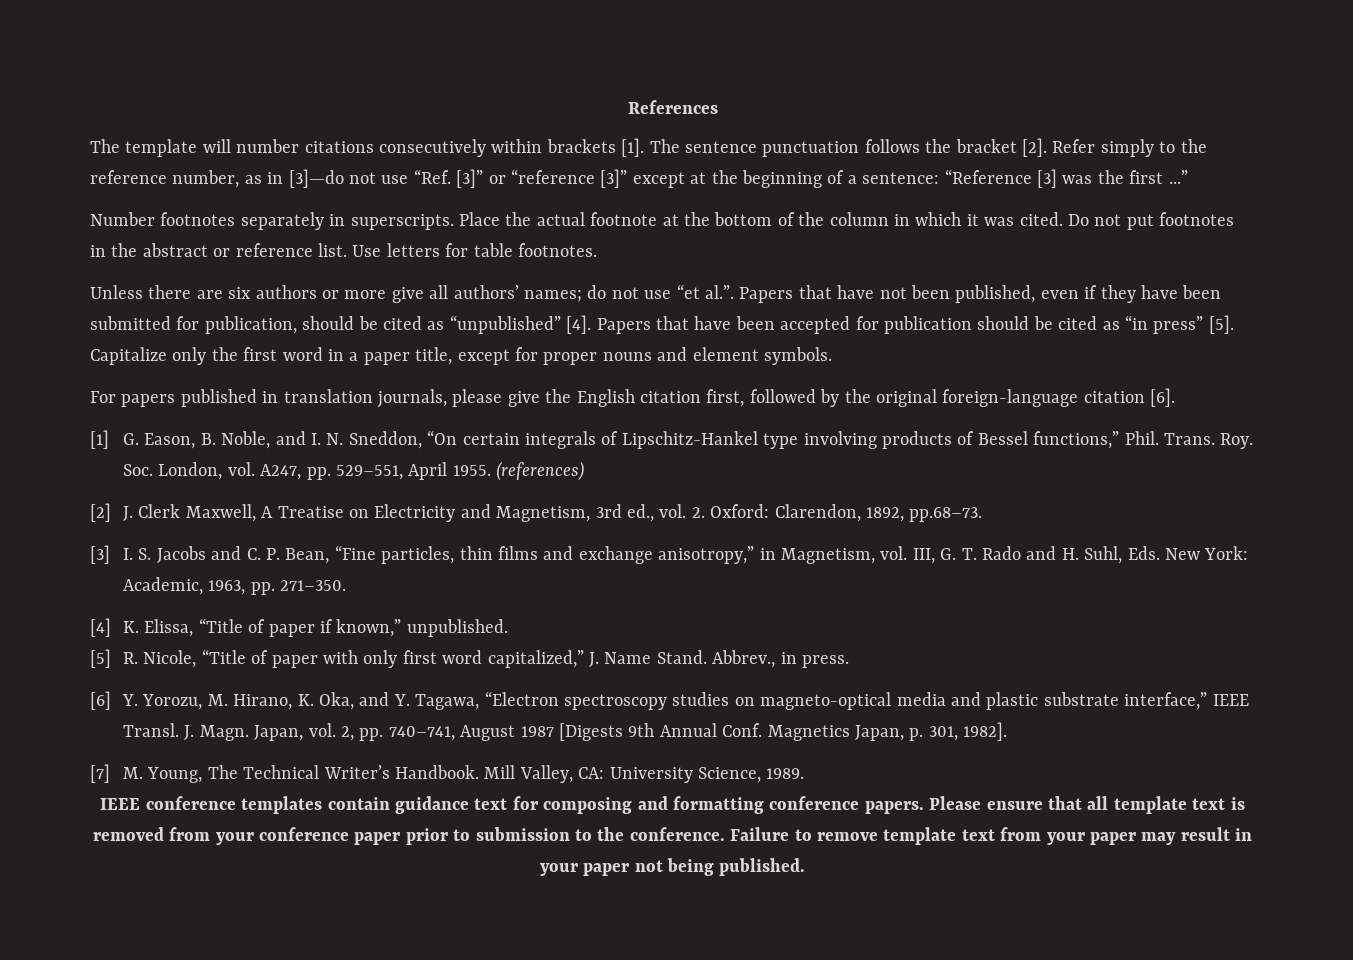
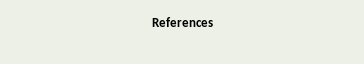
[90,138,1207,157] [90,169,1188,188] [90,212,1235,230] [90,243,597,257] [90,284,1222,303] [90,315,1234,334] [90,347,832,365] [90,388,1176,408] [90,430,1254,449] [123,461,585,481] [90,503,983,522] [90,545,1249,564] [123,577,347,595] [90,618,508,637] [90,649,850,668] [90,691,1249,710] [123,722,1008,741] [90,764,805,783] [100,796,1245,814] [92,827,1253,845] [539,858,806,876] // The template will number citations consecutively within brackets [1]. The sentence punctuation follows the bracket [2]. Refer simply to the reference number, as in [3]—do not use “Ref. [3]” or “reference [3]” except at the beginning of a sentence: “Reference [3] was the first ...” // Number footnotes separately in superscripts. Place the actual footnote at the bottom of the column in which it was cited. Do not put footnotes in the abstract or reference list. Use letters for table footnotes. // Unless there are six authors or more give all authors’ names; do not use “et al.”. Papers that have not been published, even if they have been submitted for publication, should be cited as “unpublished” [4]. Papers that have been accepted for publication should be cited as “in press” [5]. Capitalize only the first word in a paper title, except for proper nouns and element symbols. // For papers published in translation journals, please give the English citation first, followed by the original foreign-language citation [6]. // [1] G. Eason, B. Noble, and I. N. Sneddon, “On certain integrals of Lipschitz-Hankel type involving products of Bessel functions,” Phil. Trans. Roy. Soc. London, vol. A247, pp. 529–551, April 1955. (references) // [2] J. Clerk Maxwell, A Treatise on Electricity and Magnetism, 3rd ed., vol. 2. Oxford: Clarendon, 1892, pp.68–73. // [3] I. S. Jacobs and C. P. Bean, “Fine particles, thin films and exchange anisotropy,” in Magnetism, vol. III, G. T. Rado and H. Suhl, Eds. New York: Academic, 1963, pp. 271–350. // [4] K. Elissa, “Title of paper if known,” unpublished. // [5] R. Nicole, “Title of paper with only first word capitalized,” J. Name Stand. Abbrev., in press. // [6] Y. Yorozu, M. Hirano, K. Oka, and Y. Tagawa, “Electron spectroscopy studies on magneto-optical media and plastic substrate interface,” IEEE Transl. J. Magn. Japan, vol. 2, pp. 740–741, August 1987 [Digests 9th Annual Conf. Magnetics Japan, p. 301, 1982]. // [7] M. Young, The Technical Writer’s Handbook. Mill Valley, CA: University Science, 1989. // IEEE conference templates contain guidance text for composing and formatting conference papers. Please ensure that all template text is removed from your conference paper prior to submission to the conference. Failure to remove template text from your paper may result in your paper not being published. -> (213, 22) none

